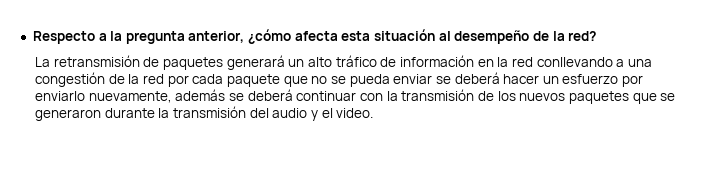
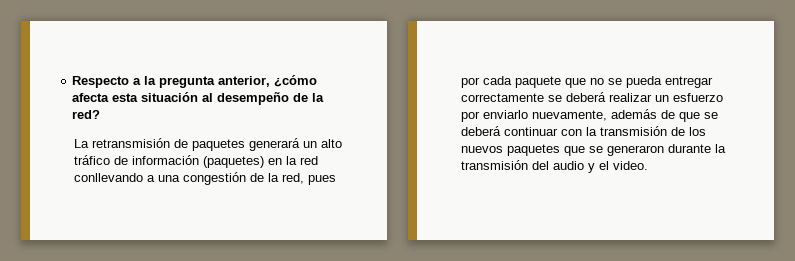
(474, 61) none -> [203,156,265,168] (paquetes)
[143,74,165,84] red -> [282,173,337,185] red, pues
[393,72,540,84] enviar se deberá hacer -> [665,76,714,88] [461,92,653,102] entregar correctamente se deberá realizar
(226, 95) none -> [661,110,701,122] de que

